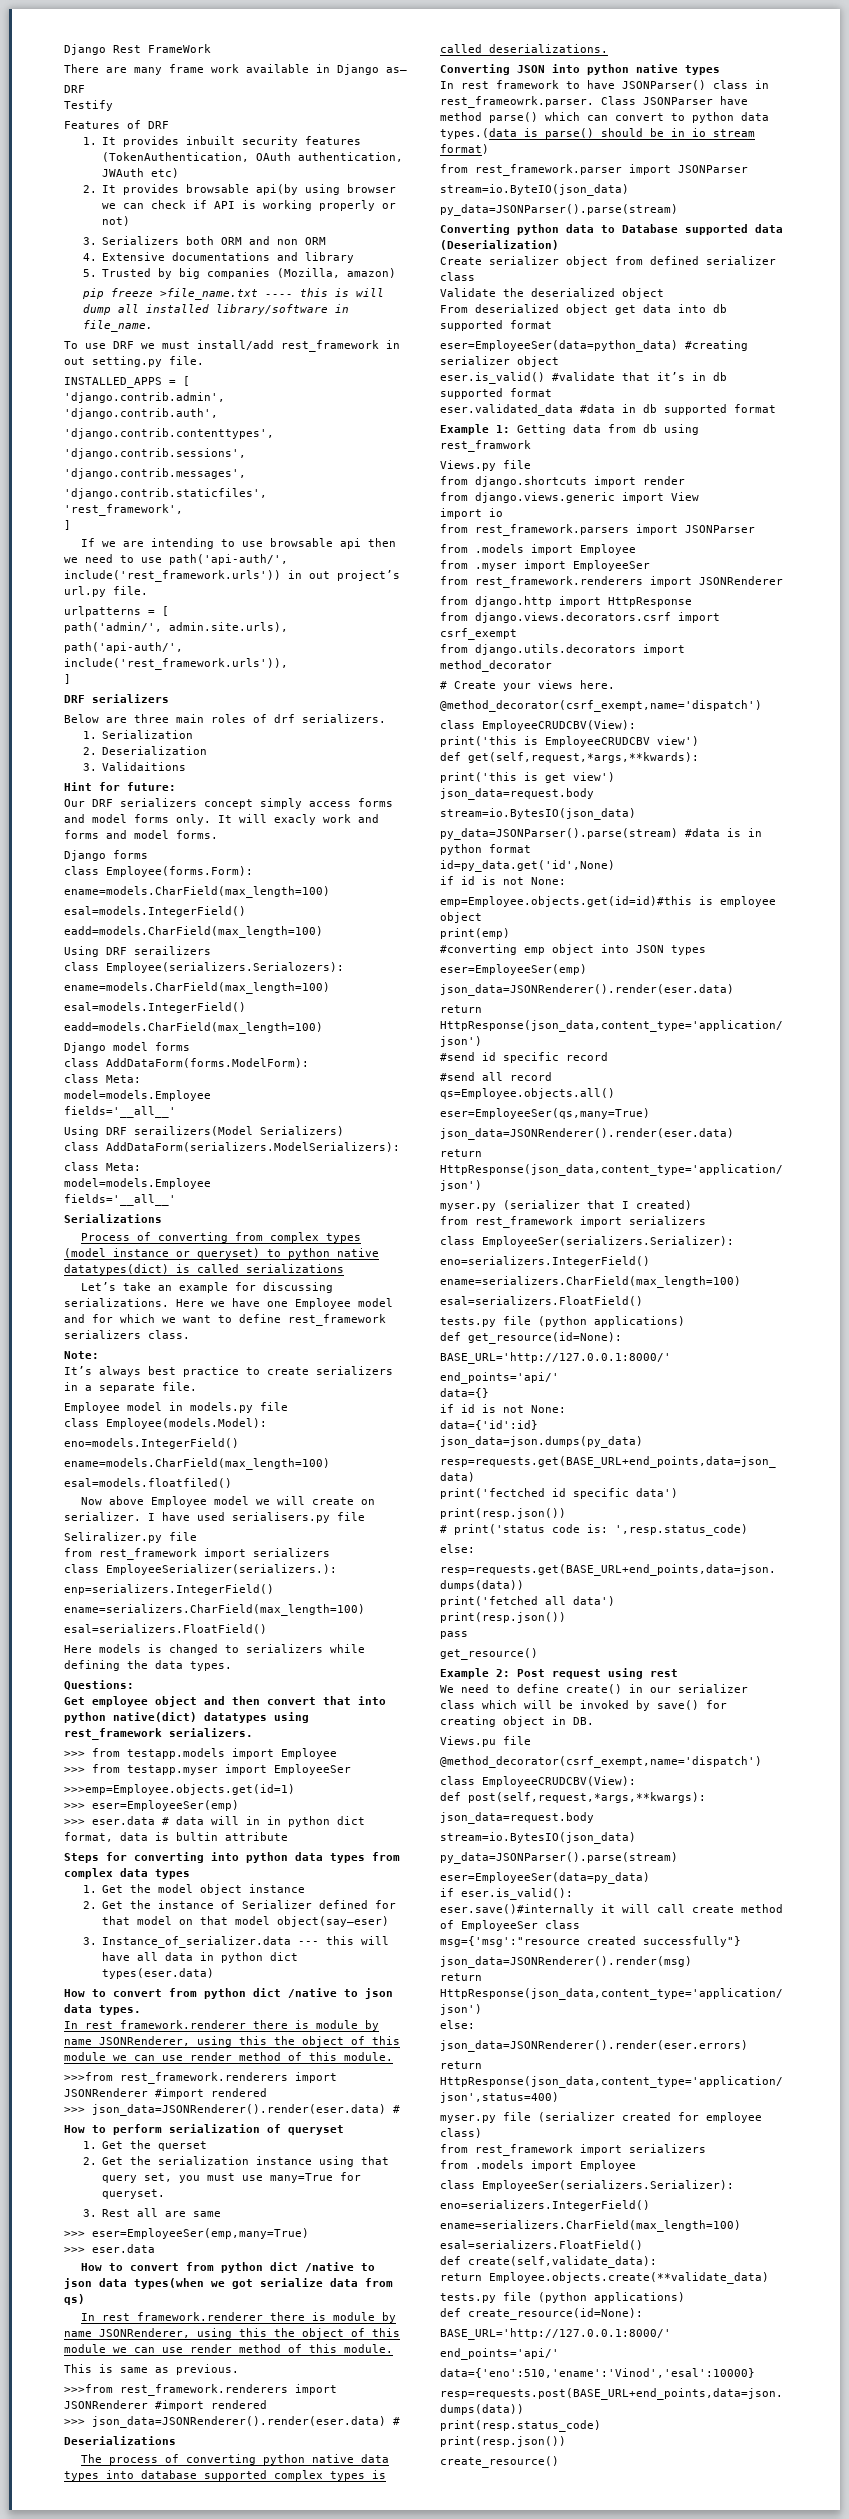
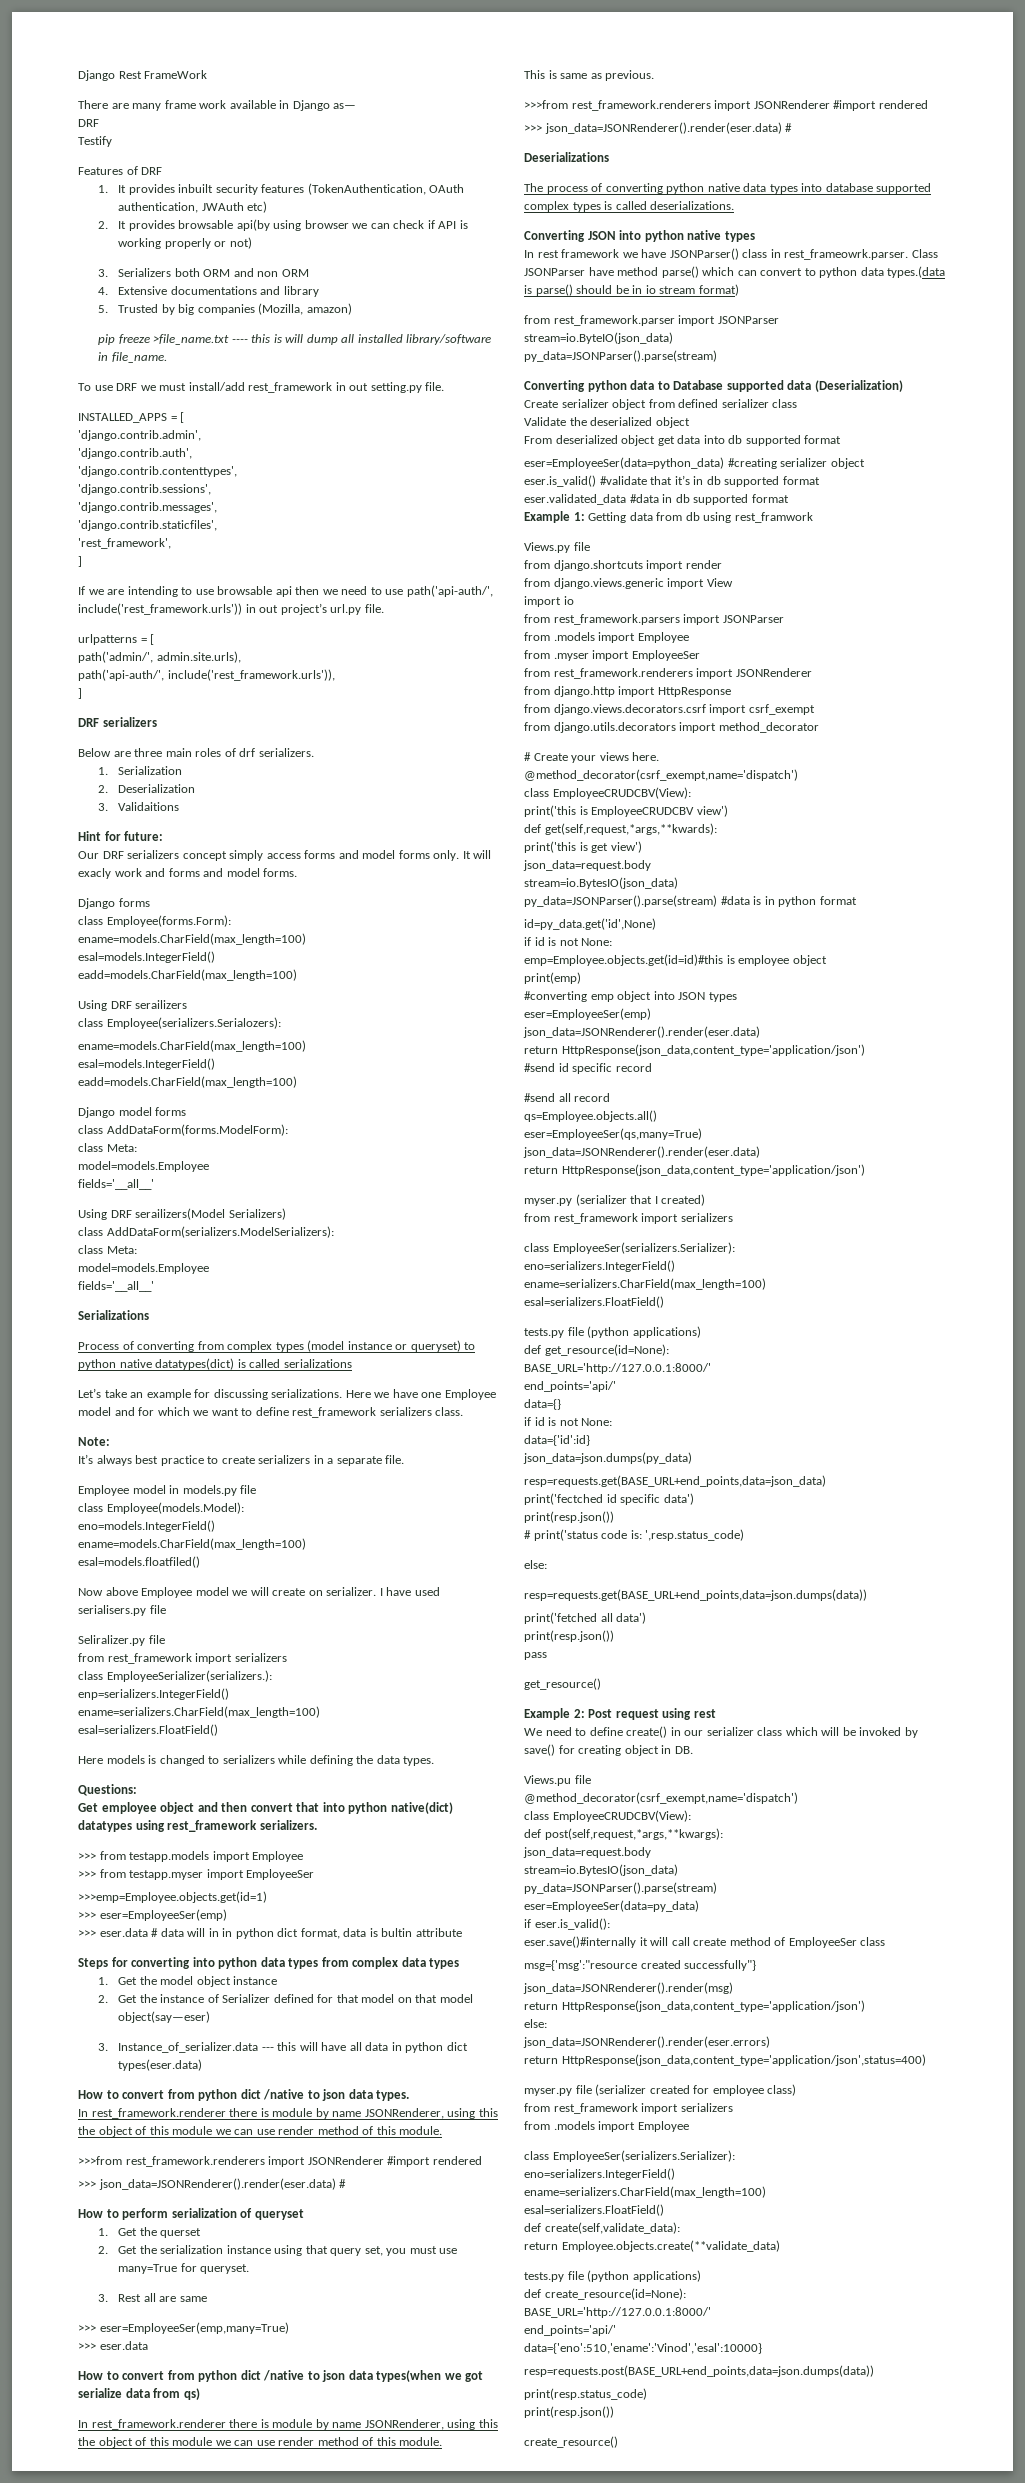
[566,81,580,89] to -> [622,252,638,258] we

